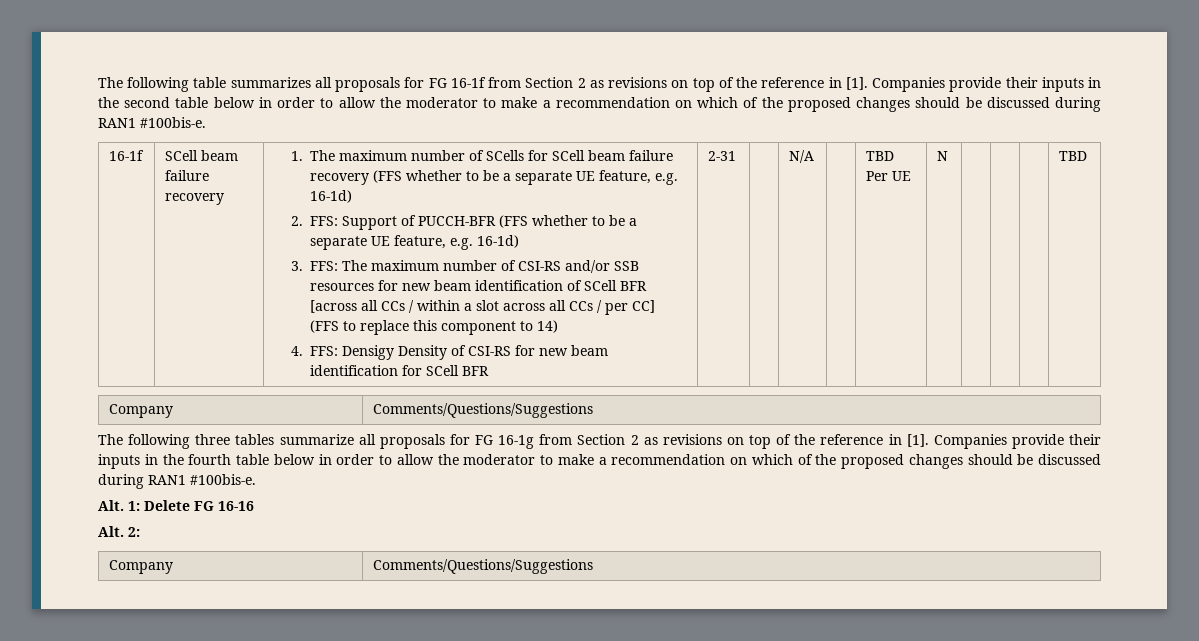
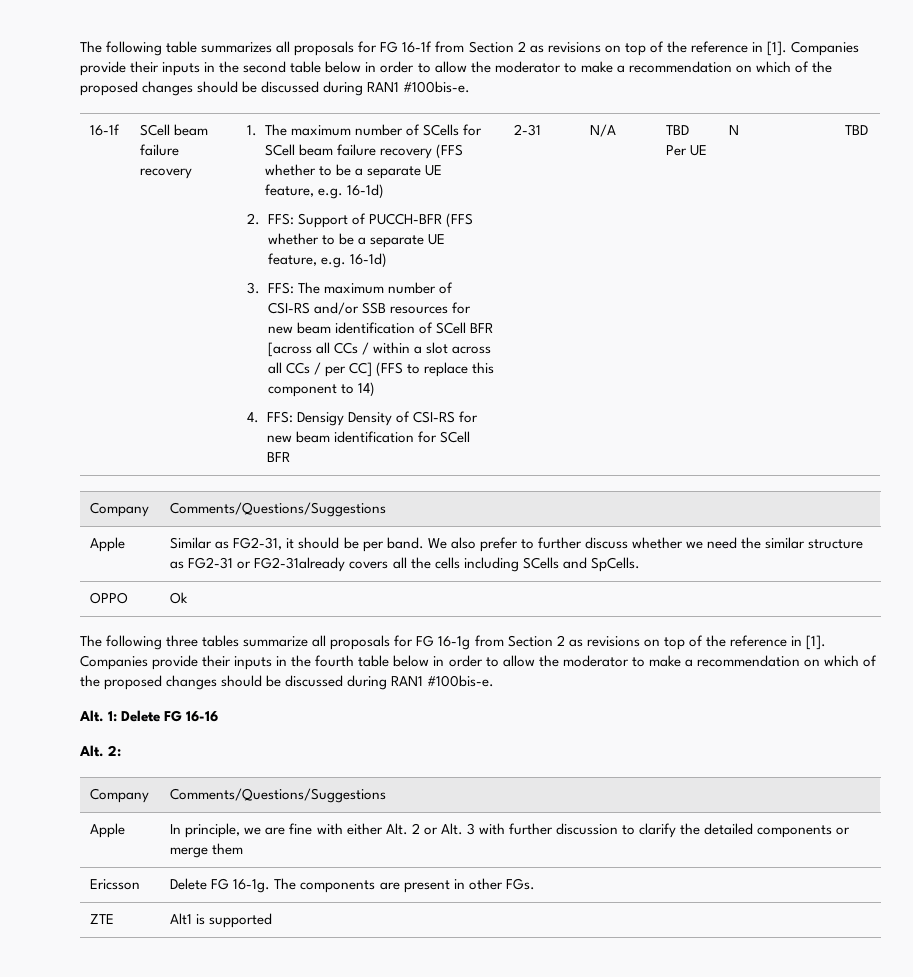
(594, 410) none -> [90,537,126,552] [170,537,864,552] [170,557,640,572] [90,592,129,604] [170,592,189,604] // Apple | Similar as FG2-31, it should be per band. We also prefer to further discuss whether we need the similar structure as FG2-31 or FG2-31already covers all the cells including SCells and SpCells. // OPPO | Ok
(594, 566) none -> [90,823,126,838] [170,823,851,838] [170,843,244,858] [90,879,141,890] [170,878,535,893] [90,914,115,924] [170,913,273,928] // Apple | In principle, we are fine with either Alt. 2 or Alt. 3 with further discussion to clarify the detailed components or merge them // Ericsson | Delete FG 16-1g. The components are present in other FGs. // ZTE | Alt1 is supported

